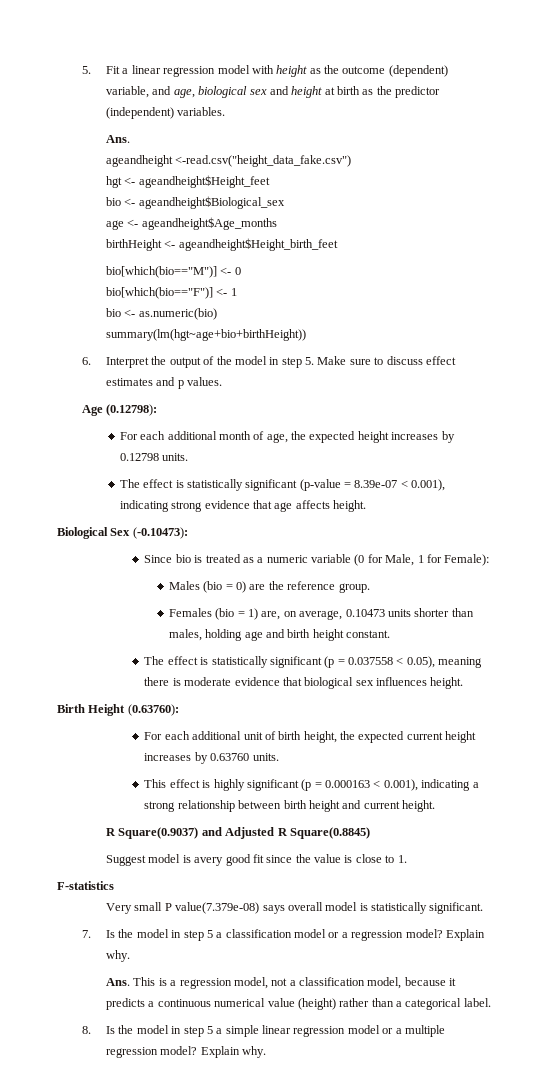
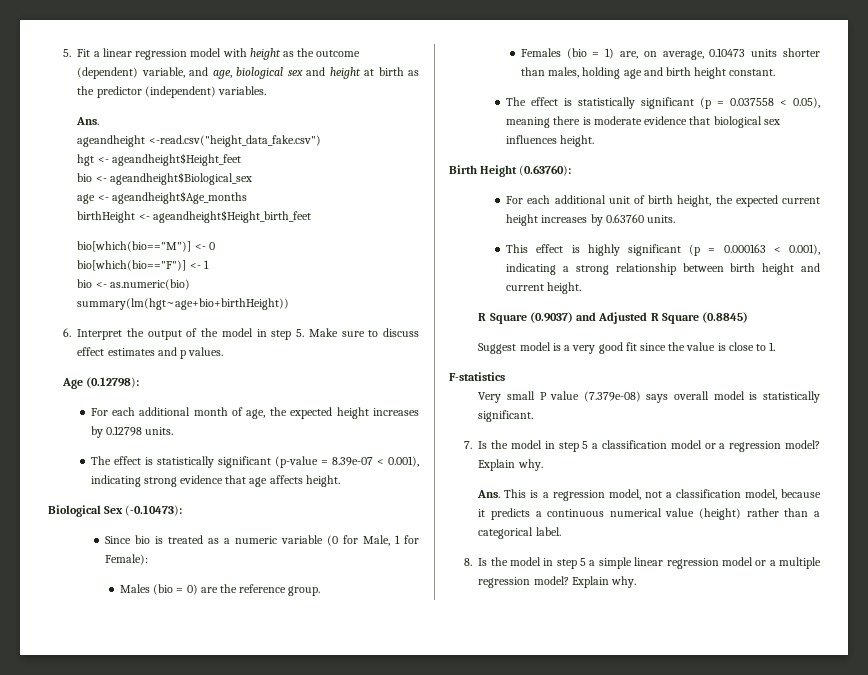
[118,827,199,839] Square(0.9037) -> [489,312,573,324] Square (0.9037)
[289,827,370,839] Square(0.8845) -> [661,312,748,324] Square (0.8845)
[194,857,224,866] avery -> [564,345,596,354] a very
[175,902,260,914] value(7.379e-08) -> [550,391,641,402] value (7.379e-08)

